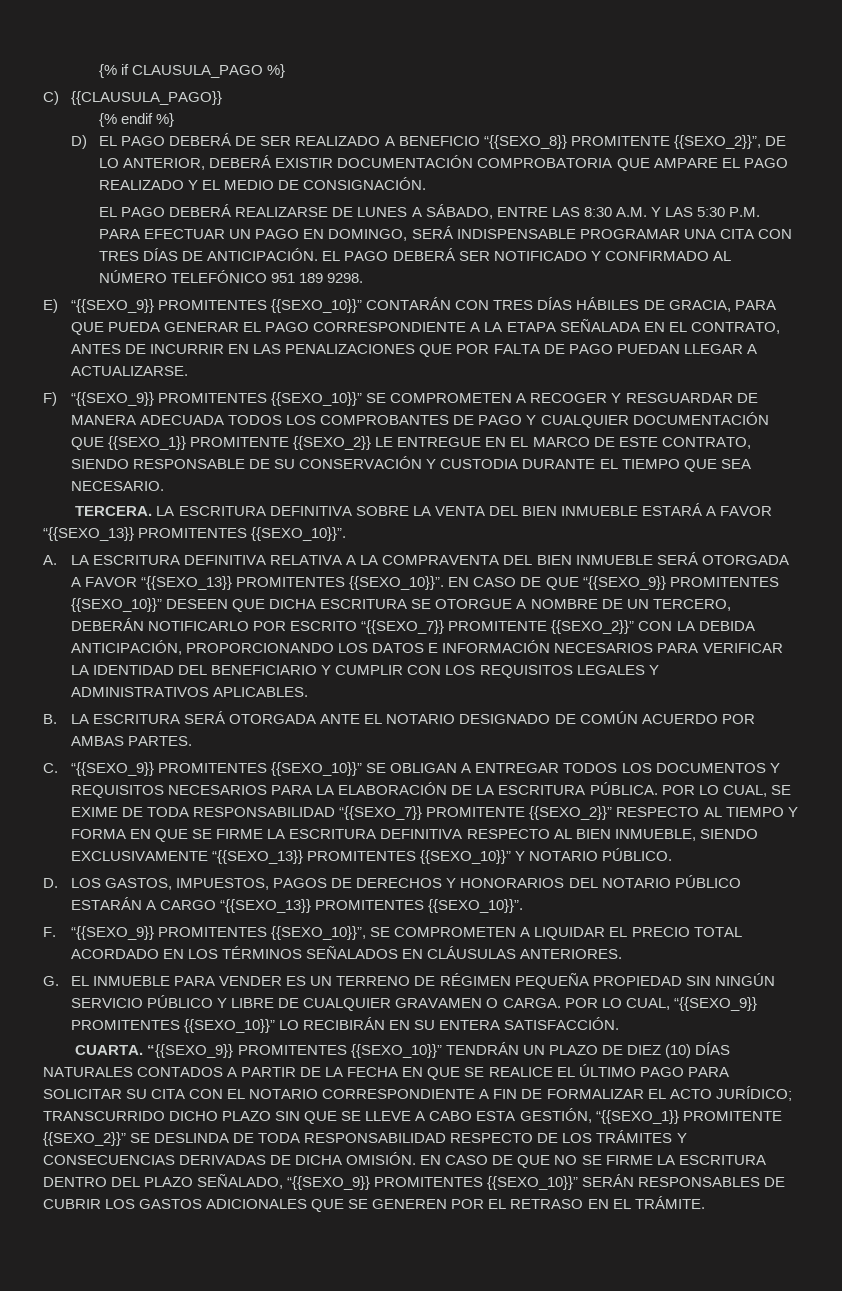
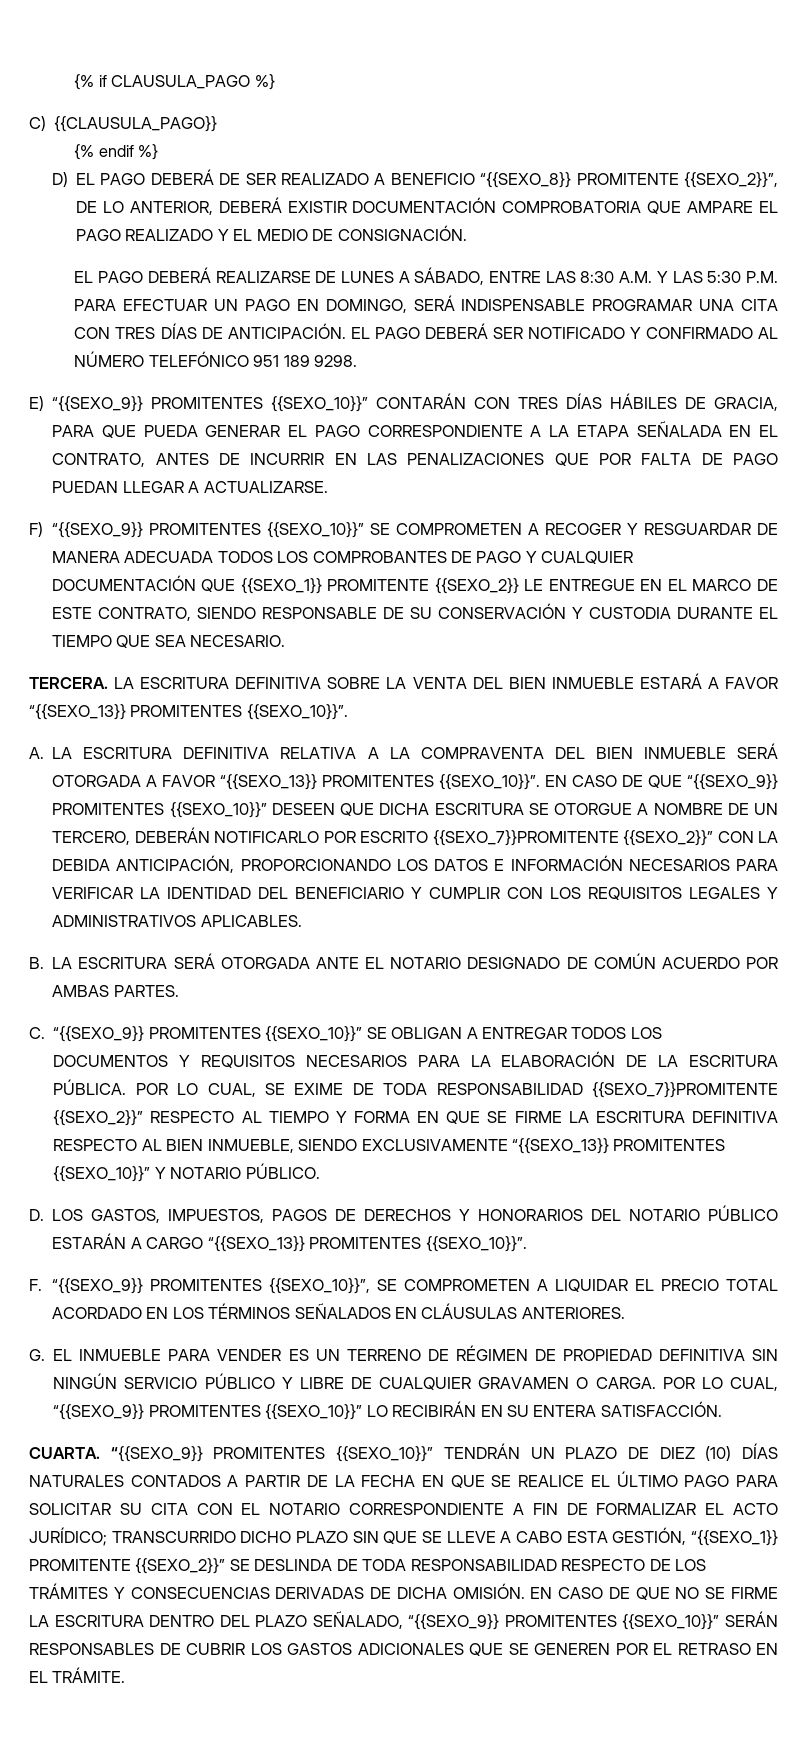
[361,620,548,634] “{{SEXO_7}} PROMITENTE -> [432,830,619,846] {{SEXO_7}}PROMITENTE
[339,806,526,820] “{{SEXO_7}} PROMITENTE -> [592,1082,778,1098] {{SEXO_7}}PROMITENTE
[514,973,682,989] PEQUEÑA PROPIEDAD -> [534,1349,745,1361] DE PROPIEDAD DEFINITIVA

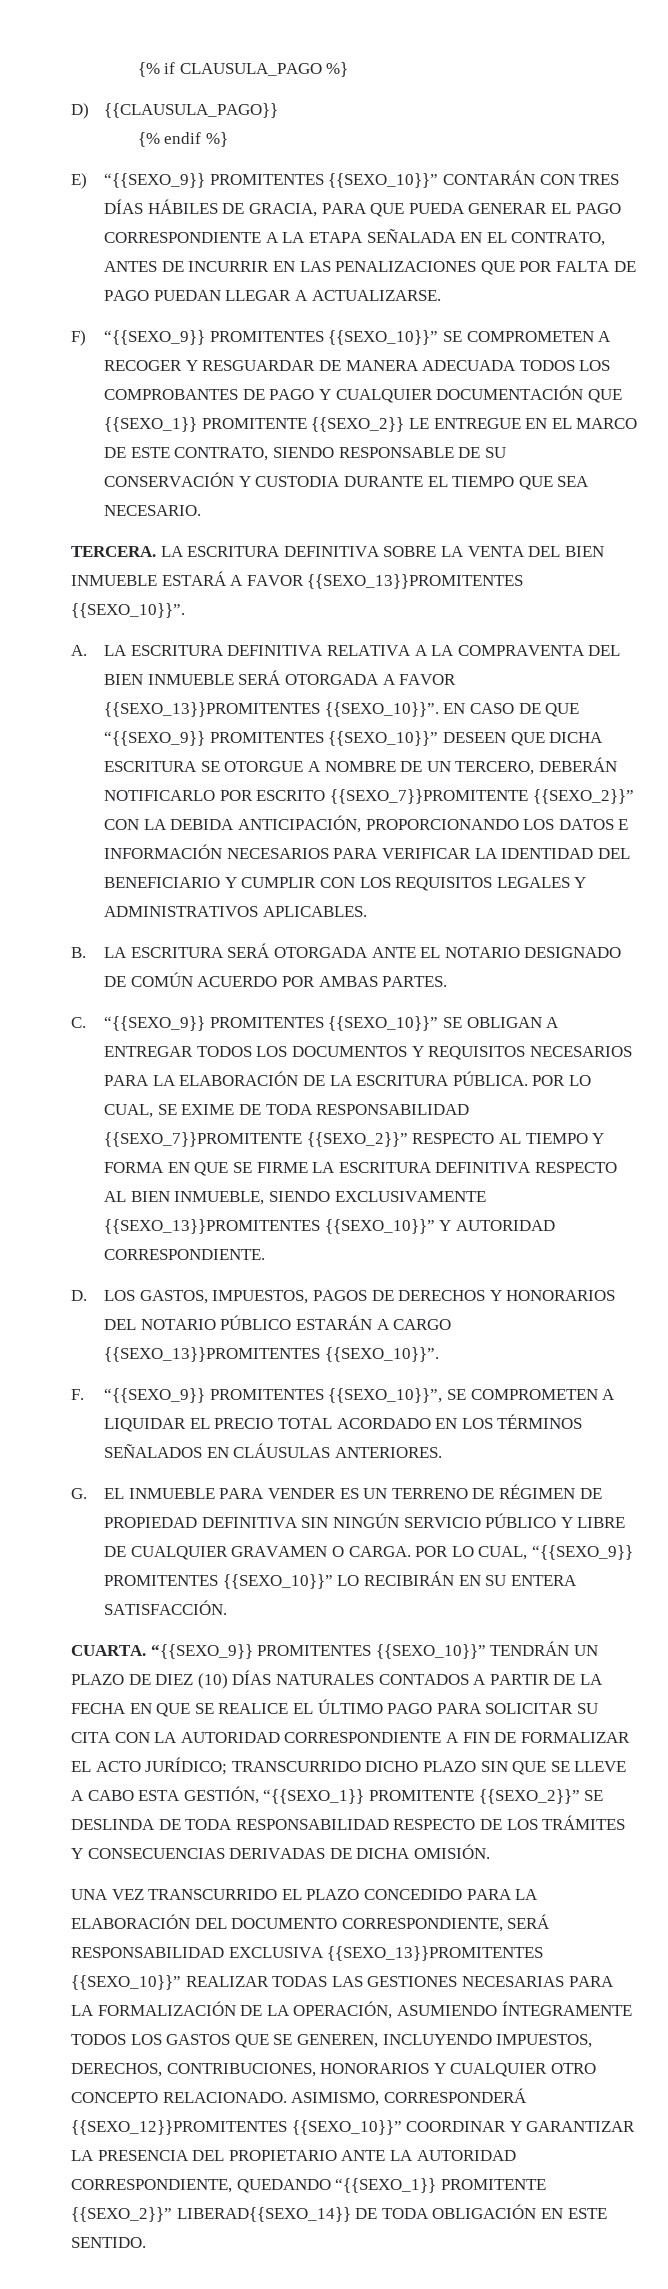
[29,116,46,131] C) -> [71,103,89,119] D)
[51,169,778,188] [75,197,778,215] [75,225,467,241] [74,267,778,285] [74,295,778,313] [74,323,778,339] [74,351,358,367] // D) EL PAGO DEBERÁ DE SER REALIZADO A BENEFICIO “{{SEXO_8}} PROMITENTE {{SEXO_2}}”, DE LO ANTERIOR, DEBERÁ EXISTIR DOCUMENTACIÓN COMPROBATORIA QUE AMPARE EL PAGO REALIZADO Y EL MEDIO DE CONSIGNACIÓN. // EL PAGO DEBERÁ REALIZARSE DE LUNES A SÁBADO, ENTRE LAS 8:30 A.M. Y LAS 5:30 P.M. PARA EFECTUAR UN PAGO EN DOMINGO, SERÁ INDISPENSABLE PROGRAMAR UNA CITA CON TRES DÍAS DE ANTICIPACIÓN. EL PAGO DEBERÁ SER NOTIFICADO Y CONFIRMADO AL NÚMERO TELEFÓNICO 951 189 9298. -> (228, 139) none
[29,704,243,720] “{{SEXO_13}} PROMITENTES -> [307,574,524,589] {{SEXO_13}}PROMITENTES
[220,774,435,790] “{{SEXO_13}} PROMITENTES -> [104,702,321,717] {{SEXO_13}}PROMITENTES
[511,1138,726,1154] [53,1163,320,1182] “{{SEXO_13}} PROMITENTES {{SEXO_10}}” Y NOTARIO PÚBLICO. -> [104,1219,556,1234] [104,1249,266,1260] {{SEXO_13}}PROMITENTES {{SEXO_10}}” Y AUTORIDAD CORRESPONDIENTE.
[207,1236,422,1252] “{{SEXO_13}} PROMITENTES -> [104,1347,321,1362] {{SEXO_13}}PROMITENTES
[241,1503,341,1515] EL NOTARIO -> [154,1732,280,1743] LA AUTORIDAD
[530,1587,778,1600] [29,1611,778,1630] [29,1643,245,1655] EN CASO DE QUE NO SE FIRME LA ESCRITURA DENTRO DEL PLAZO SEÑALADO, “{{SEXO_9}} PROMITENTES {{SEXO_10}}” SERÁN RESPONSABLES DE CUBRIR -> [71,1889,539,1900] [71,1914,551,1932] [71,1946,544,1961] [71,1975,614,1990] [71,2001,632,2019] [71,2034,126,2045] // UNA VEZ TRANSCURRIDO EL PLAZO CONCEDIDO PARA LA ELABORACIÓN DEL DOCUMENTO CORRESPONDIENTE, SERÁ RESPONSABILIDAD EXCLUSIVA {{SEXO_13}}PROMITENTES {{SEXO_10}}” REALIZAR TODAS LAS GESTIONES NECESARIAS PARA LA FORMALIZACIÓN DE LA OPERACIÓN, ASUMIENDO ÍNTEGRAMENTE TODOS
[357,1643,778,1656] [29,1667,126,1683] ADICIONALES QUE SE GENEREN POR EL RETRASO EN EL TRÁMITE. -> [234,2034,593,2048] [71,2063,596,2077] [71,2088,527,2106] [71,2120,636,2135] [71,2150,516,2161] [71,2178,546,2193] [71,2204,607,2222] [71,2237,146,2248] QUE SE GENEREN, INCLUYENDO IMPUESTOS, DERECHOS, CONTRIBUCIONES, HONORARIOS Y CUALQUIER OTRO CONCEPTO RELACIONADO. ASIMISMO, CORRESPONDERÁ {{SEXO_12}}PROMITENTES {{SEXO_10}}” COORDINAR Y GARANTIZAR LA PRESENCIA DEL PROPIETARIO ANTE LA AUTORIDAD CORRESPONDIENTE, QUEDANDO “{{SEXO_1}} PROMITENTE {{SEXO_2}}” LIBERAD{{SEXO_14}} DE TODA OBLIGACIÓN EN ESTE SENTIDO.

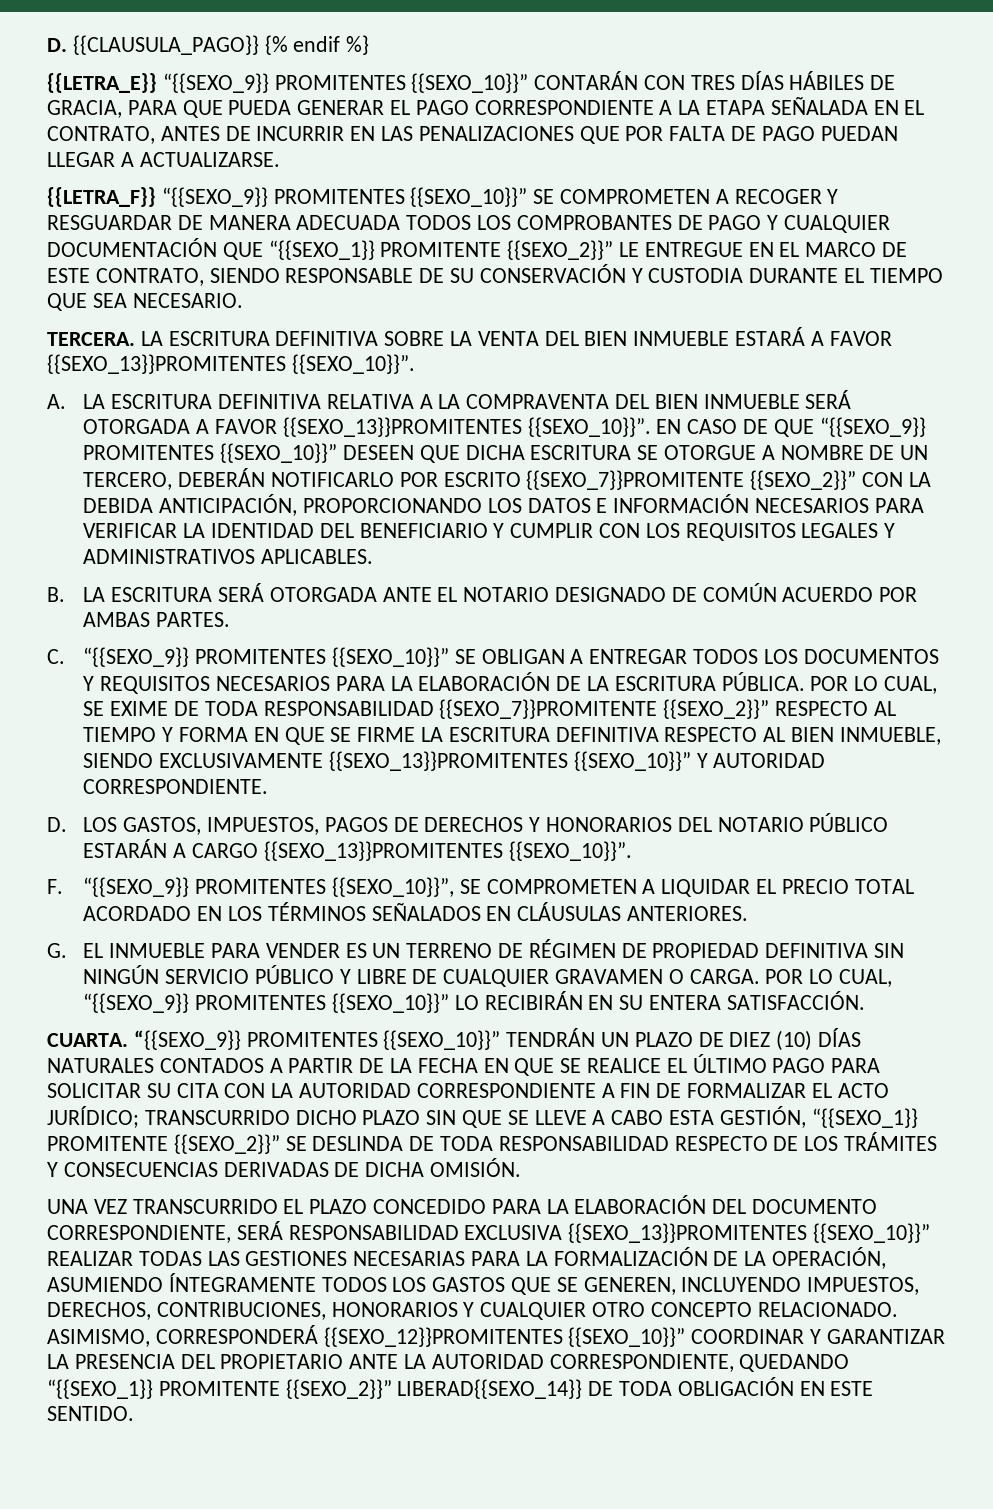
[137,62,349,77] [71,103,89,119] {% if CLAUSULA_PAGO %} // D) -> [47,38,67,52] D.
(279, 110) // -> (259, 45) none
[71,173,87,189] E) -> [47,73,157,93] {{LETRA_E}}
[71,330,86,346] F) -> [47,187,156,207] {{LETRA_F}}
[104,417,405,432] {{SEXO_1}} PROMITENTE {{SEXO_2}} -> [268,240,614,260] “{{SEXO_1}} PROMITENTE {{SEXO_2}}”

